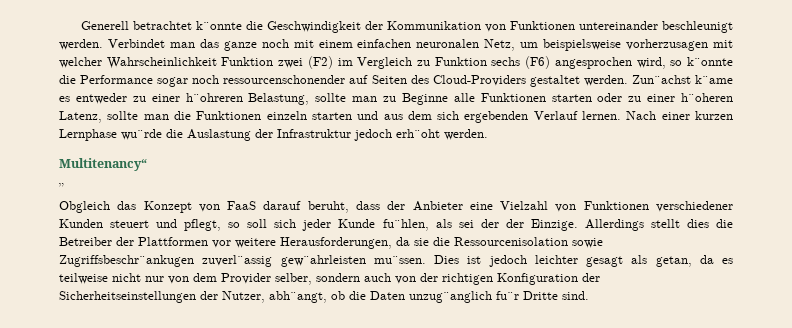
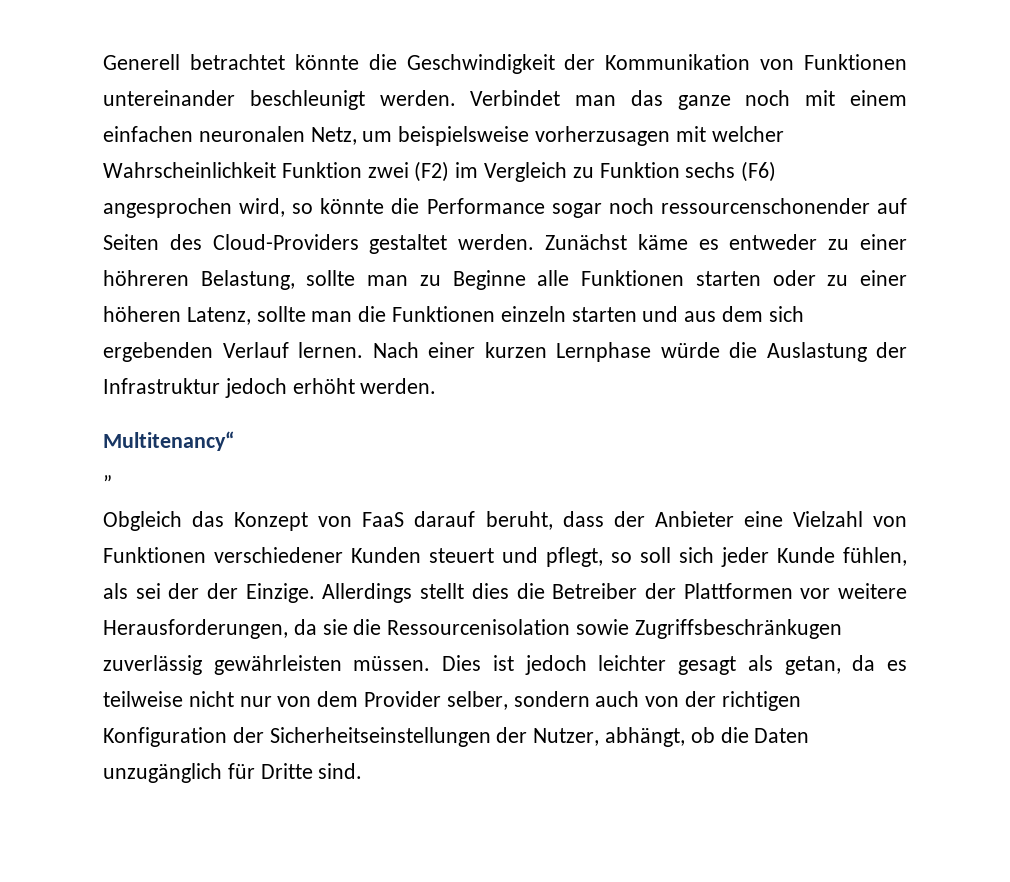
[195,21,242,30] k¨onnte -> [294,54,359,70] könnte
[686,57,733,66] k¨onnte -> [320,198,385,214] könnte
[631,75,734,84] Zun¨achst k¨ame -> [545,234,688,250] Zunächst käme
[185,93,243,102] h¨ohreren -> [103,270,189,286] höhreren
[681,93,733,102] h¨oheren -> [103,306,181,322] höheren
[121,129,162,140] wu¨rde -> [660,342,720,358] würde
[396,129,440,138] erh¨oht -> [292,378,355,394] erhöht
[382,219,429,231] fu¨hlen, -> [843,547,907,566] fühlen,
[59,255,426,267] Zugriffsbeschr¨ankugen zuverl¨assig gew¨ahrleisten mu¨ssen. -> [634,619,842,639] [103,655,431,675] Zugriffsbeschränkugen zuverlässig gewährleisten müssen.
[269,291,327,303] abh¨angt, -> [605,727,686,747] abhängt,
[409,291,519,303] unzug¨anglich fu¨r -> [103,763,255,783] unzugänglich für

